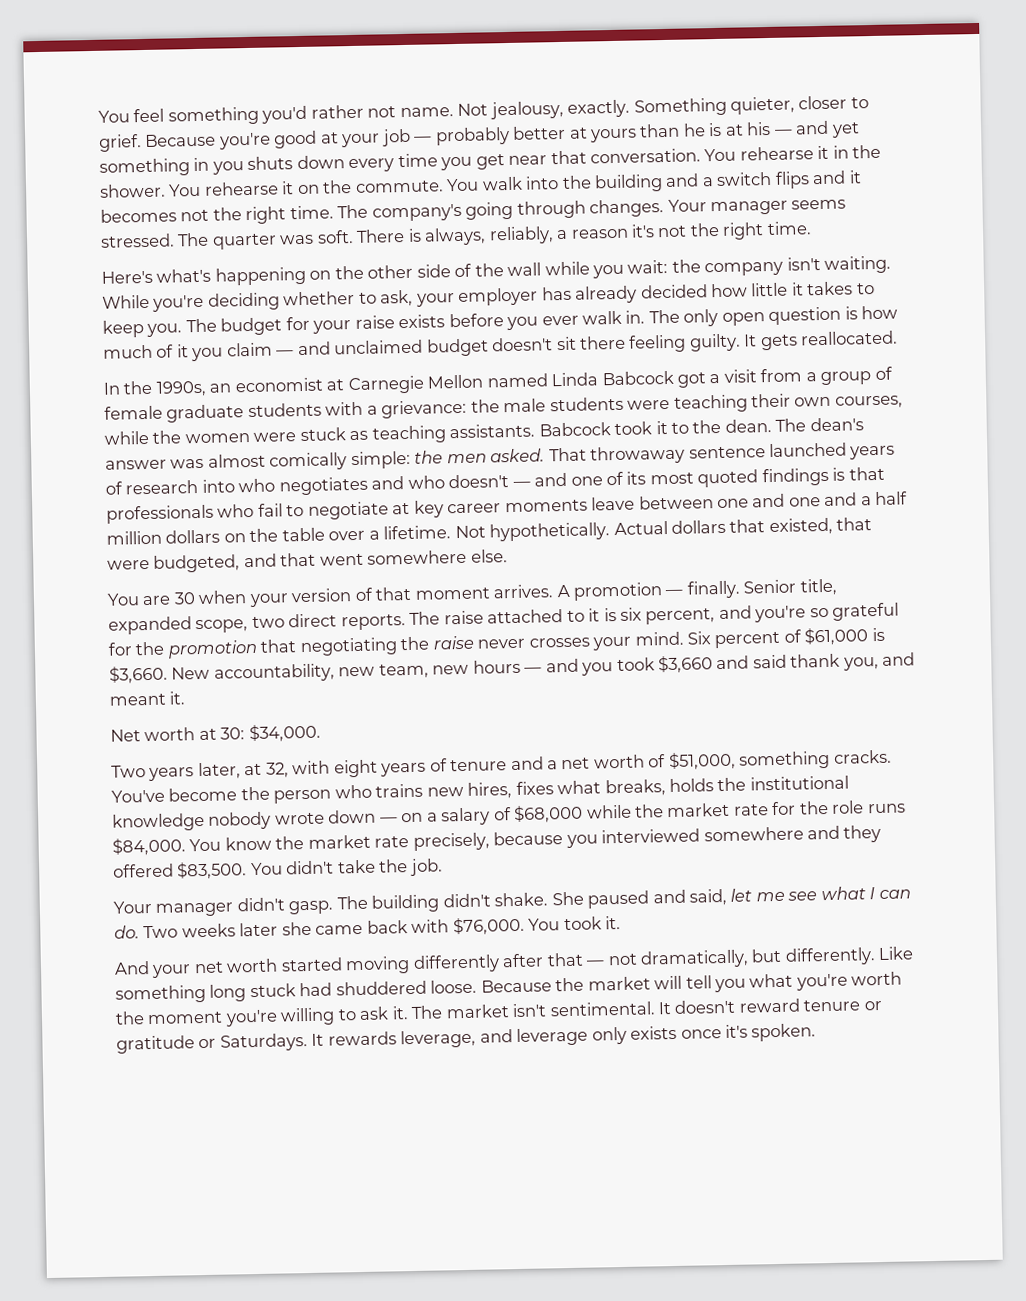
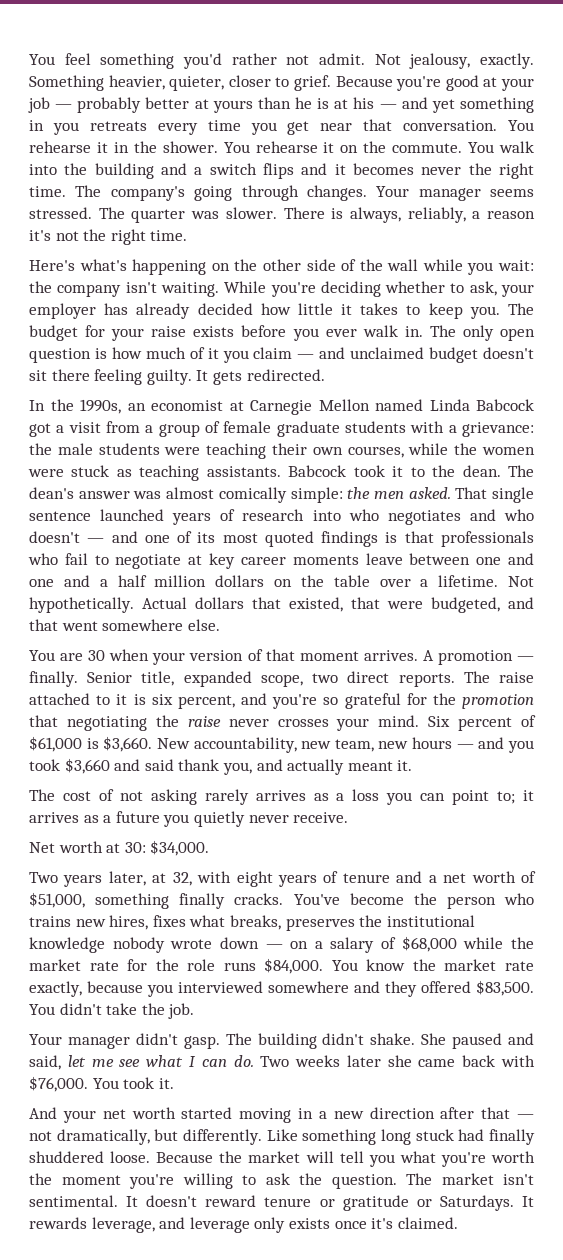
[399,107,454,118] name. -> [319,53,365,65] admit.
(727, 107) none -> [108,75,165,90] heavier,
[247,155,345,171] shuts down -> [89,121,147,131] retreats
[180,209,210,222] not -> [421,167,462,175] never
[316,229,354,244] soft. -> [225,207,277,219] slower.
[800,330,899,346] reallocated. -> [246,369,325,381] redirected.
[590,445,686,465] throwaway -> [491,487,534,503] single
(916, 659) none -> [287,759,345,775] actually
(186, 698) none -> [29,789,535,805] [29,811,349,827] // The cost of not asking rarely arrives as a loss you can point to; it arrives as a future you quietly never receive.
(831, 760) none -> [179,893,226,909] finally
[669,778,715,793] holds -> [285,918,355,931] preserves
[412,832,490,851] precisely, -> [29,981,82,997] exactly,
[412,954,500,973] differently -> [298,1107,435,1119] in a new direction
(333, 989) none -> [489,1129,535,1145] finally
[391,1006,409,1020] it. -> [299,1173,397,1189] the question.
[751,1023,817,1042] spoken. -> [397,1217,458,1229] claimed.

